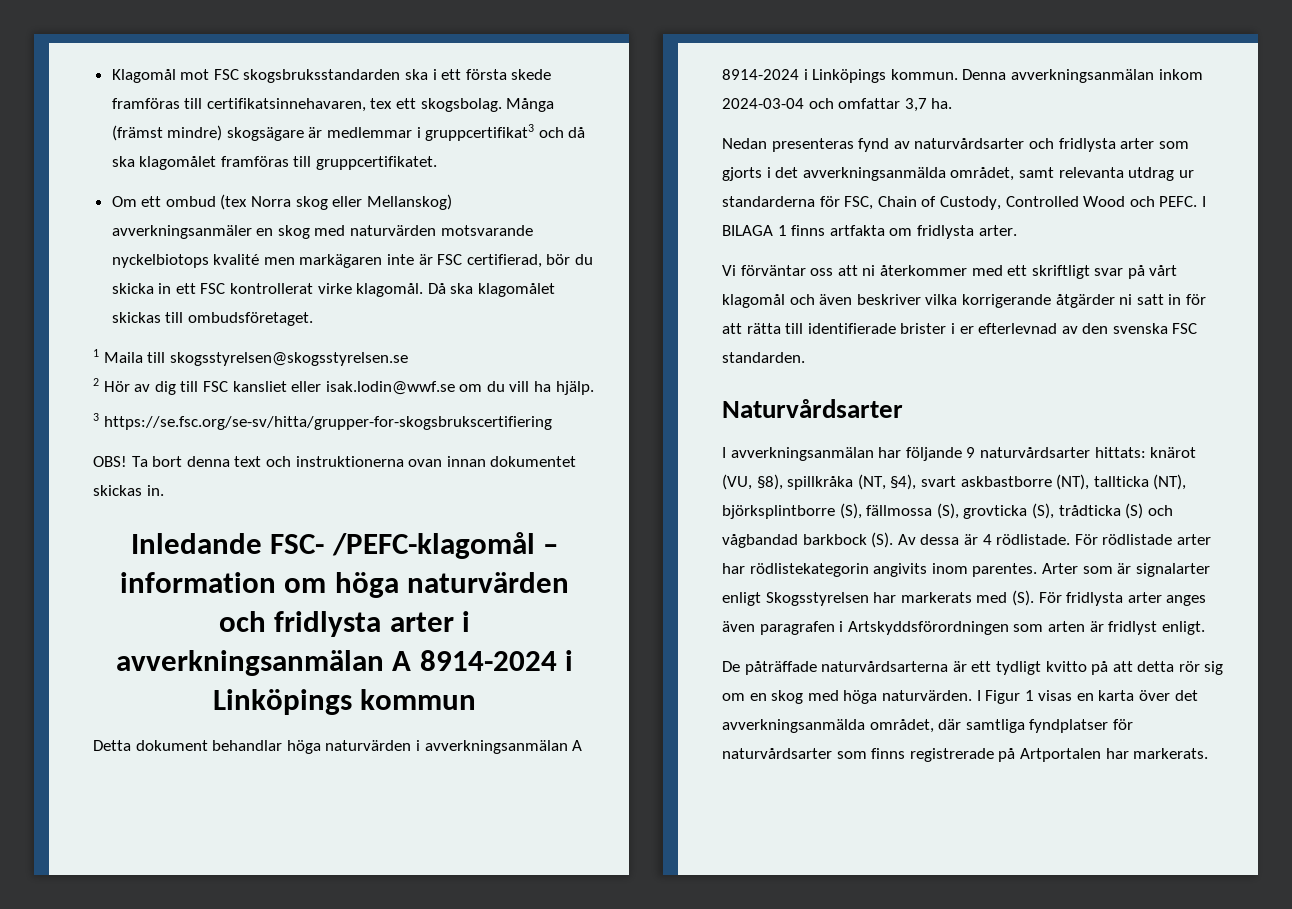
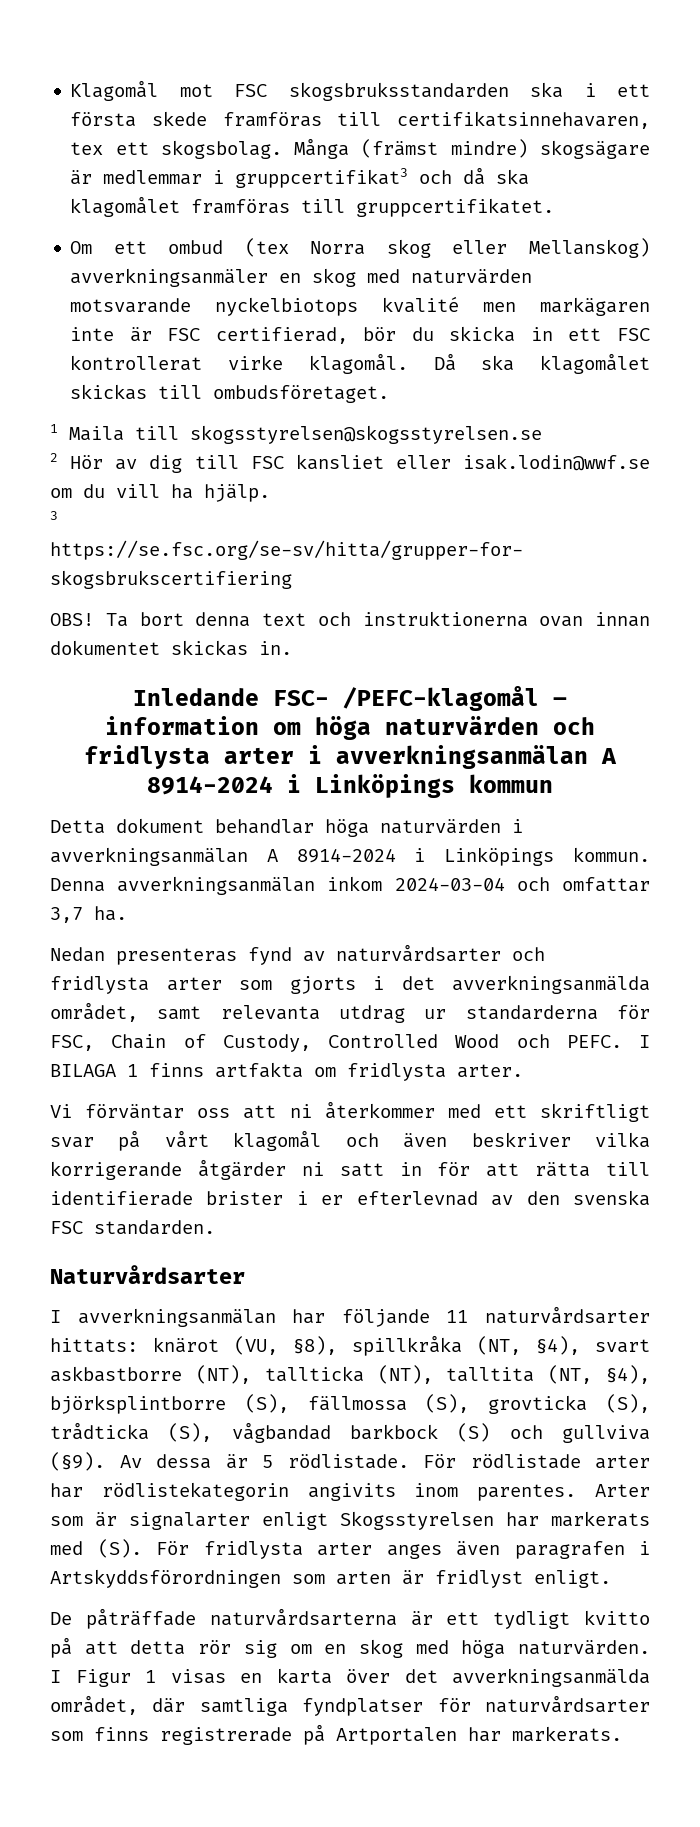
[966,447,976,458] 9 -> [446,1310,469,1323] 11
(1187, 482) none -> [446,1365,650,1384] talltita (NT, §4),
[1125,503,1173,519] [722,532,894,548] (S) och vågbandad barkbock (S). -> [168,1422,650,1443] [50,1452,105,1471] (S), vågbandad barkbock (S) och gullviva (§9).
[982,534,992,545] 4 -> [262,1455,273,1468] 5

